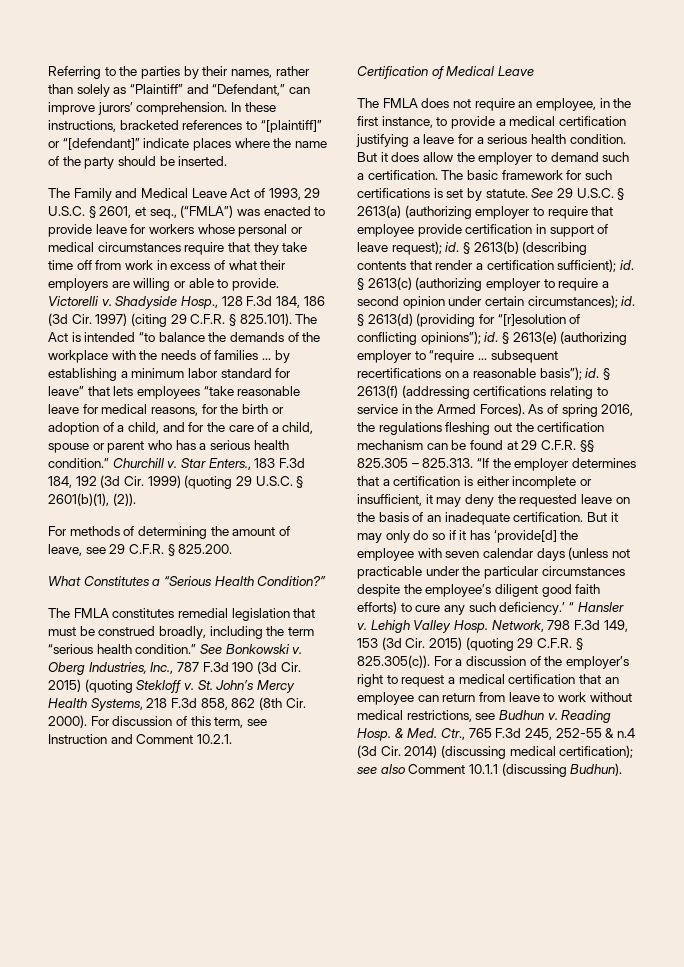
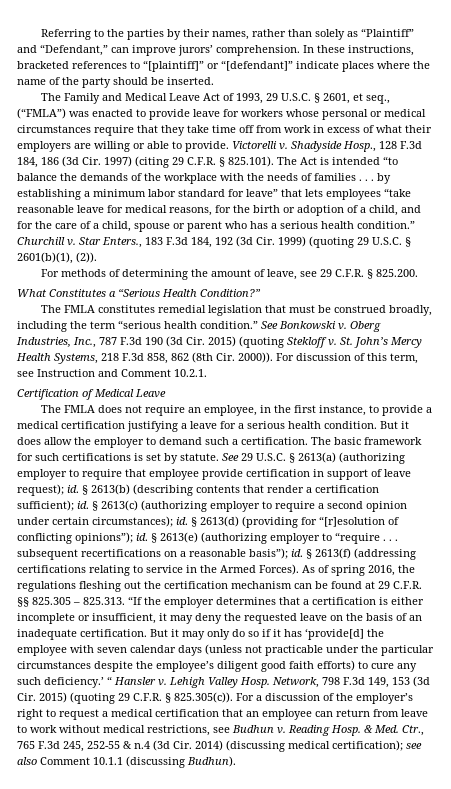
[261,358,271,360] ... -> [359,179,374,181] . . .
[48,715,87,728] 2000). -> [238,352,273,363] 2000)).
[477,358,487,360] ... -> [383,539,398,541] . . .

